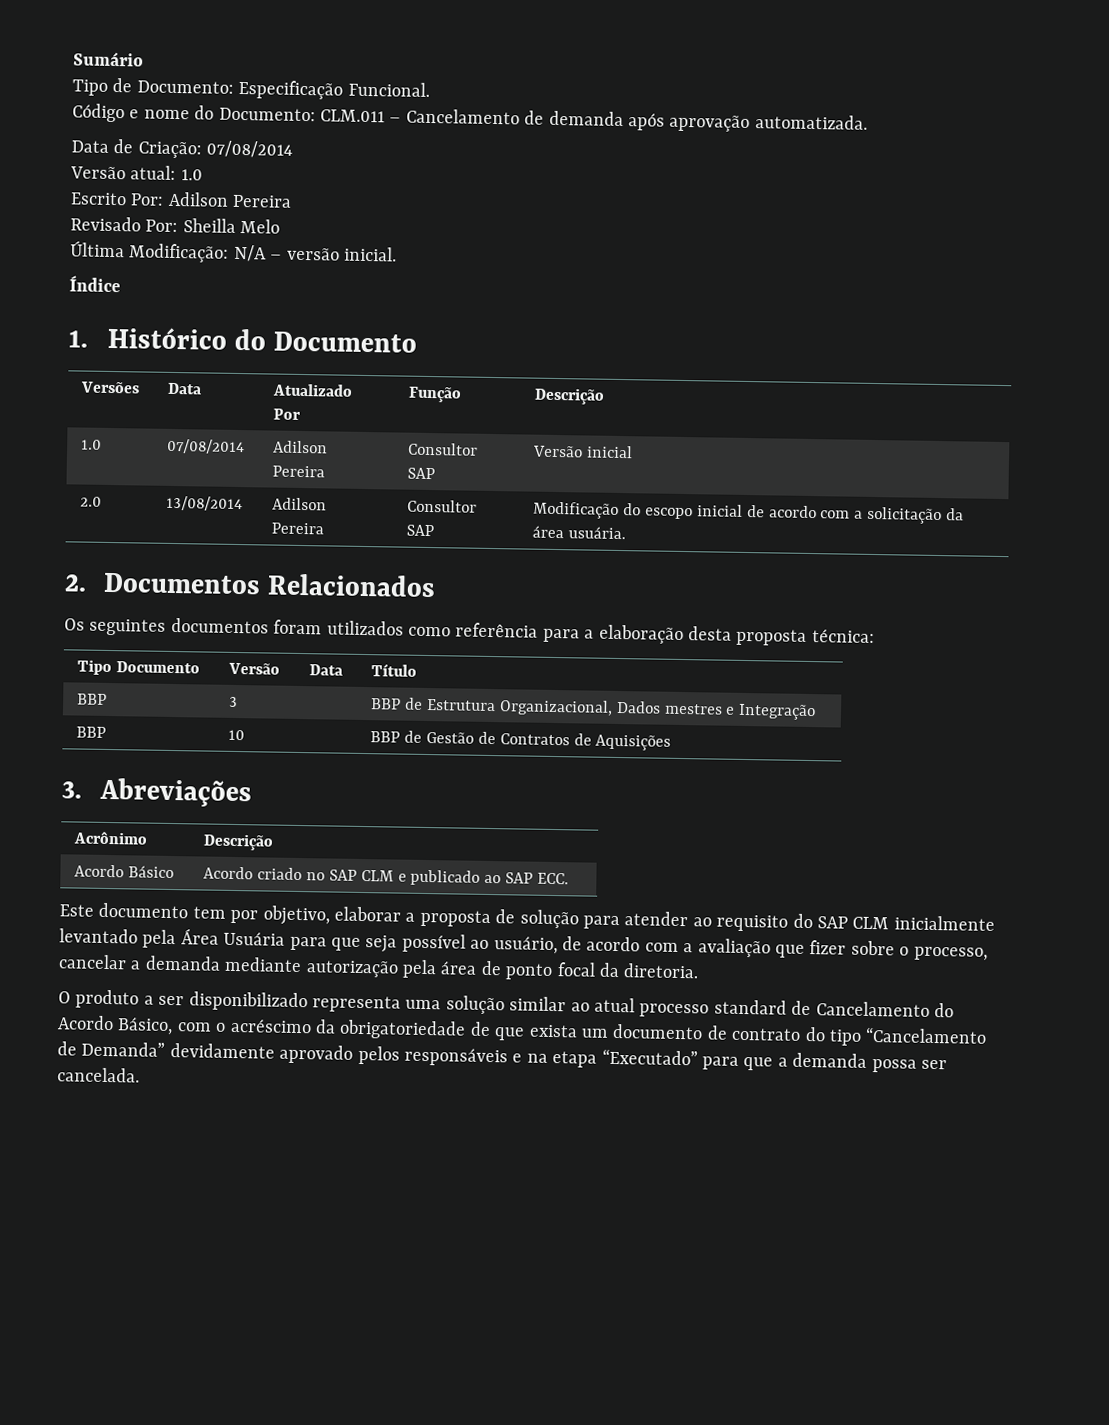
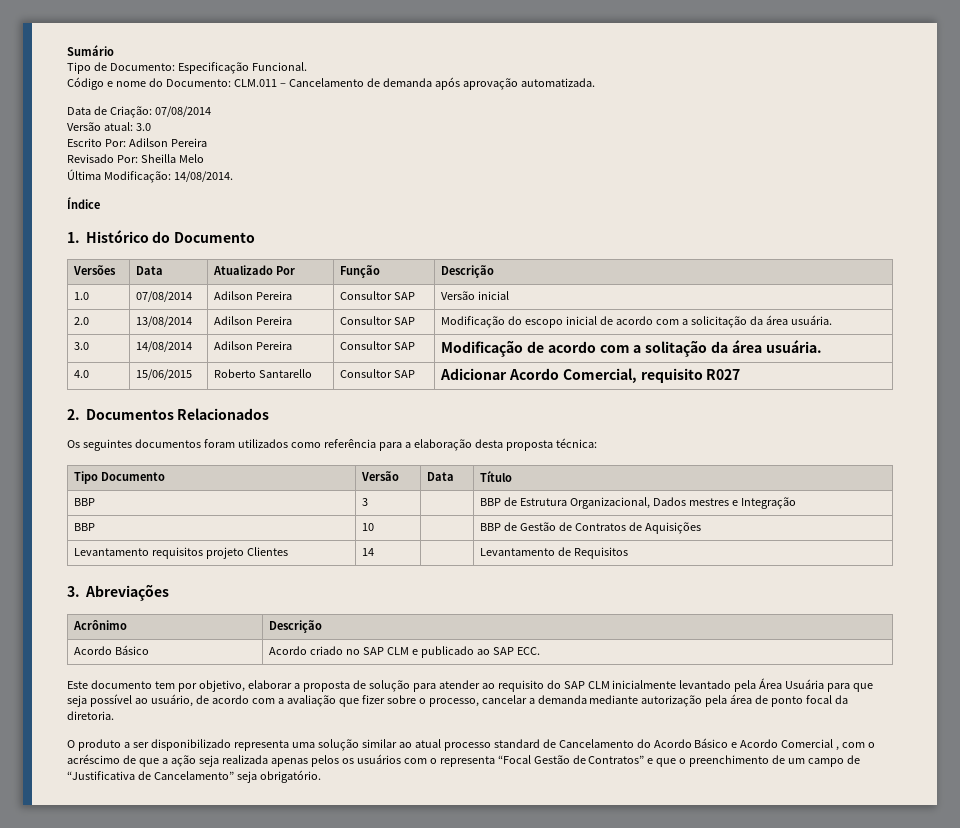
[180,169,203,181] 1.0 -> [135,123,151,131] 3.0
[233,244,397,262] N/A – versão inicial. -> [173,171,233,182] 14/08/2014.
(627, 533) none -> [74,342,90,350] [136,341,193,352] [214,341,293,350] [340,341,416,350] [441,340,822,357] [74,370,90,378] [136,369,193,380] [214,369,313,378] [340,369,416,378] [440,368,741,383] // 3.0 | 14/08/2014 | Adilson Pereira | Consultor SAP | Modificação de acordo com a solitação da área usuária. // 4.0 | 15/06/2015 | Roberto Santarello | Consultor SAP | Adicionar Acordo Comercial, requisito R027
(672, 742) none -> [74,547,289,559] [362,548,375,556] [480,547,629,559] // Levantamento requisitos projeto Clientes | 14 | | Levantamento de Requisitos
[117,1017,988,1046] [57,1041,947,1073] [57,1067,140,1083] Básico, com o acréscimo da obrigatoriedade de que exista um documento de contrato do tipo “Cancelamento de Demanda” devidamente aprovado pelos responsáveis e na etapa “Executado” para que a demanda possa ser cancelada. -> [694,738,876,751] [67,754,861,767] [67,770,321,783] Básico e Acordo Comercial , com o acréscimo de que a ação seja realizada apenas pelos os usuários com o representa “Focal Gestão de Contratos” e que o preenchimento de um campo de “Justificativa de Cancelamento” seja obrigatório.

